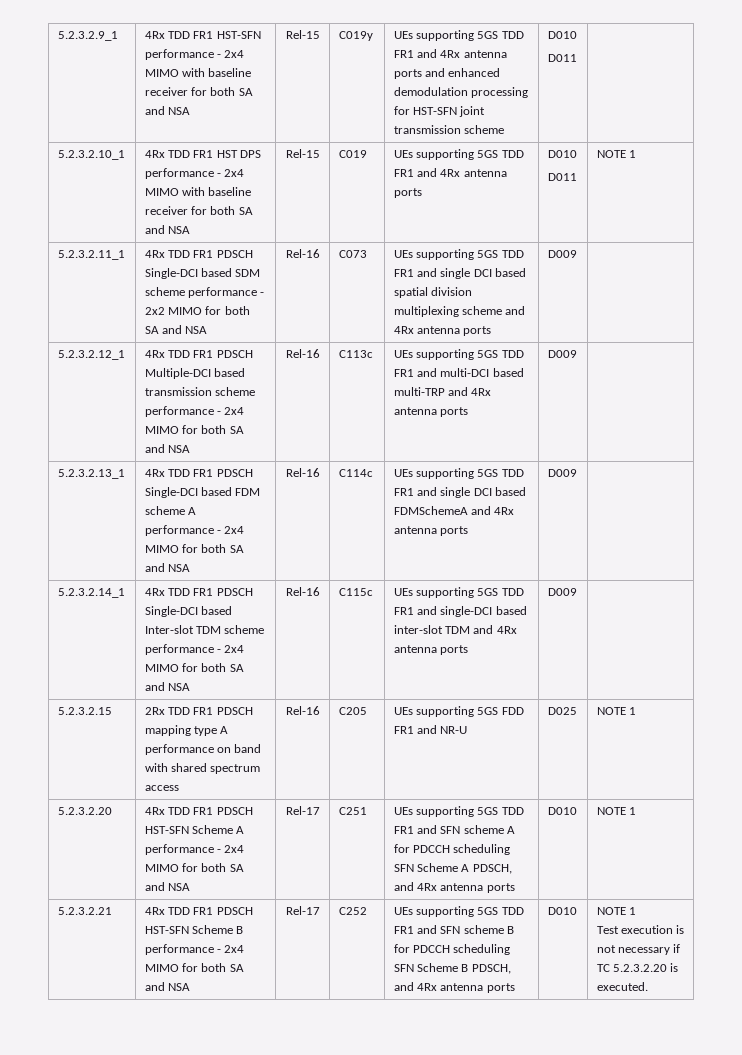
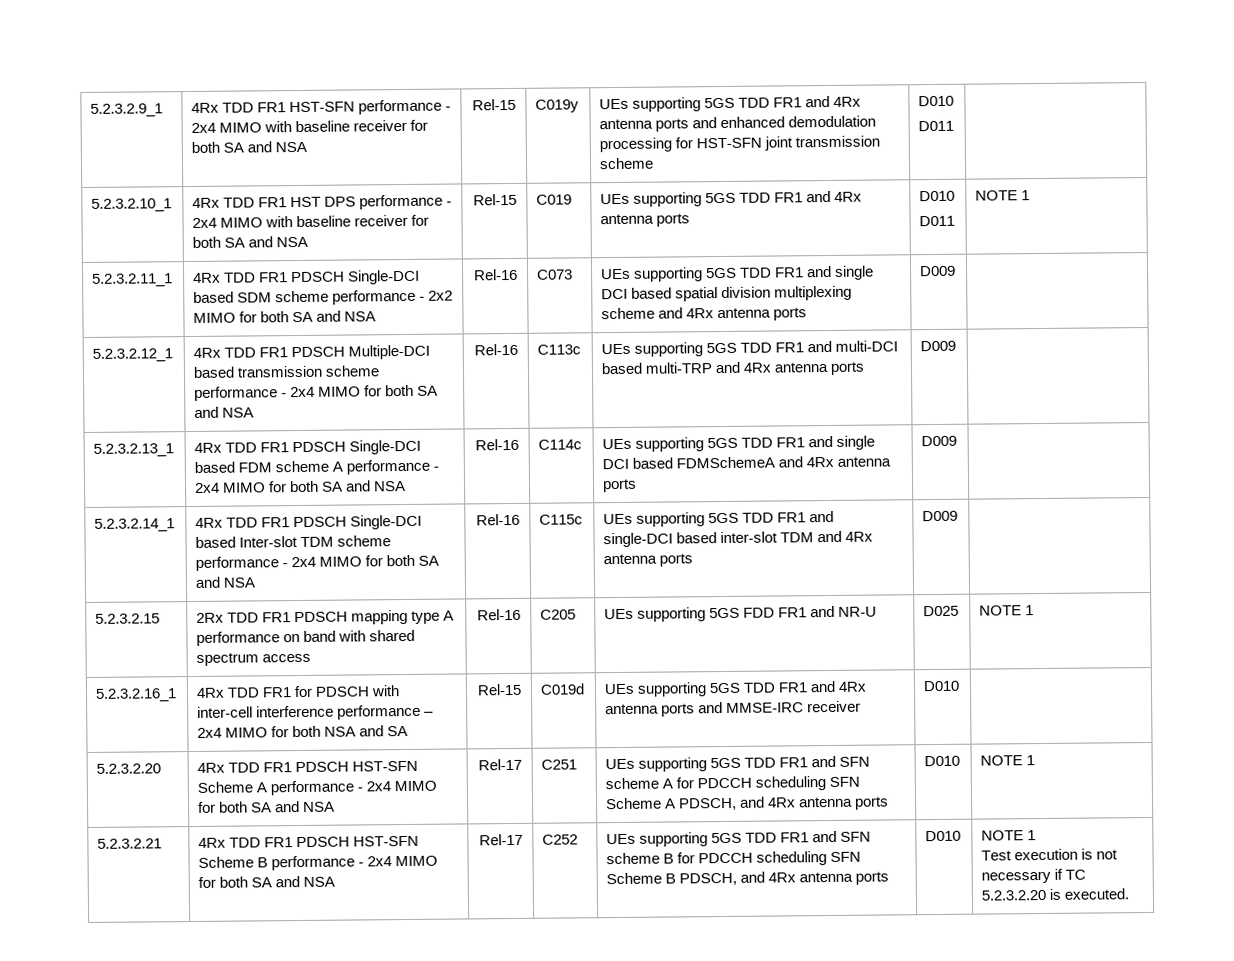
(636, 711) none -> [95,688,178,702] [196,685,401,698] [197,704,435,720] [197,725,409,738] [476,683,522,696] [540,683,586,695] [604,680,868,697] [605,700,862,717] [923,680,960,692] // 5.2.3.2.16_1 | 4Rx TDD FR1 for PDSCH with inter-cell interference performance – 2x4 MIMO for both NSA and SA | Rel-15 | C019d | UEs supporting 5GS TDD FR1 and 4Rx antenna ports and MMSE-IRC receiver | D010 |

